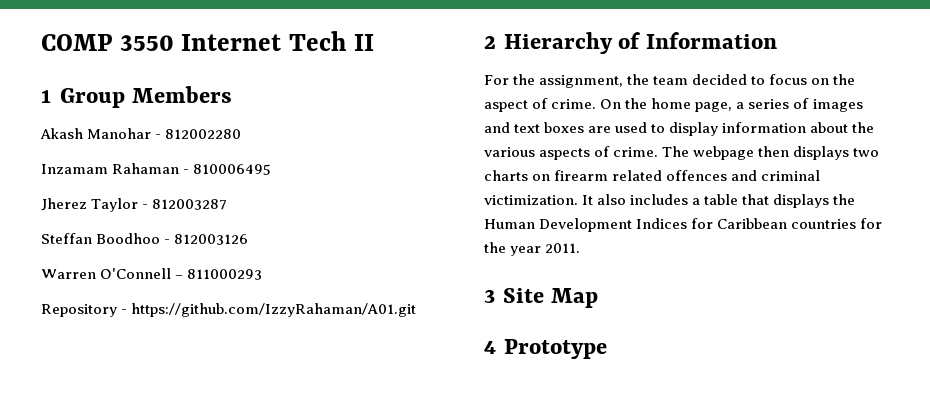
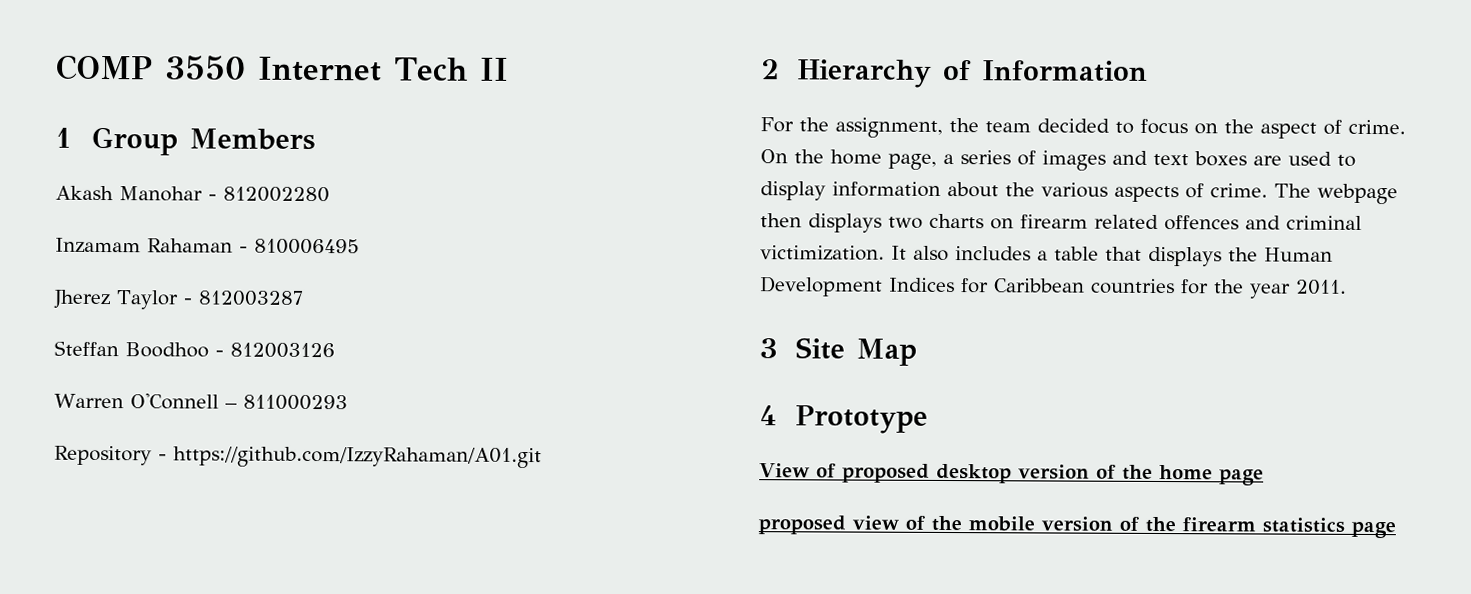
(607, 349) none -> [759,463,1264,486] [758,515,1396,539] // View of proposed desktop version of the home page // proposed view of the mobile version of the firearm statistics page

